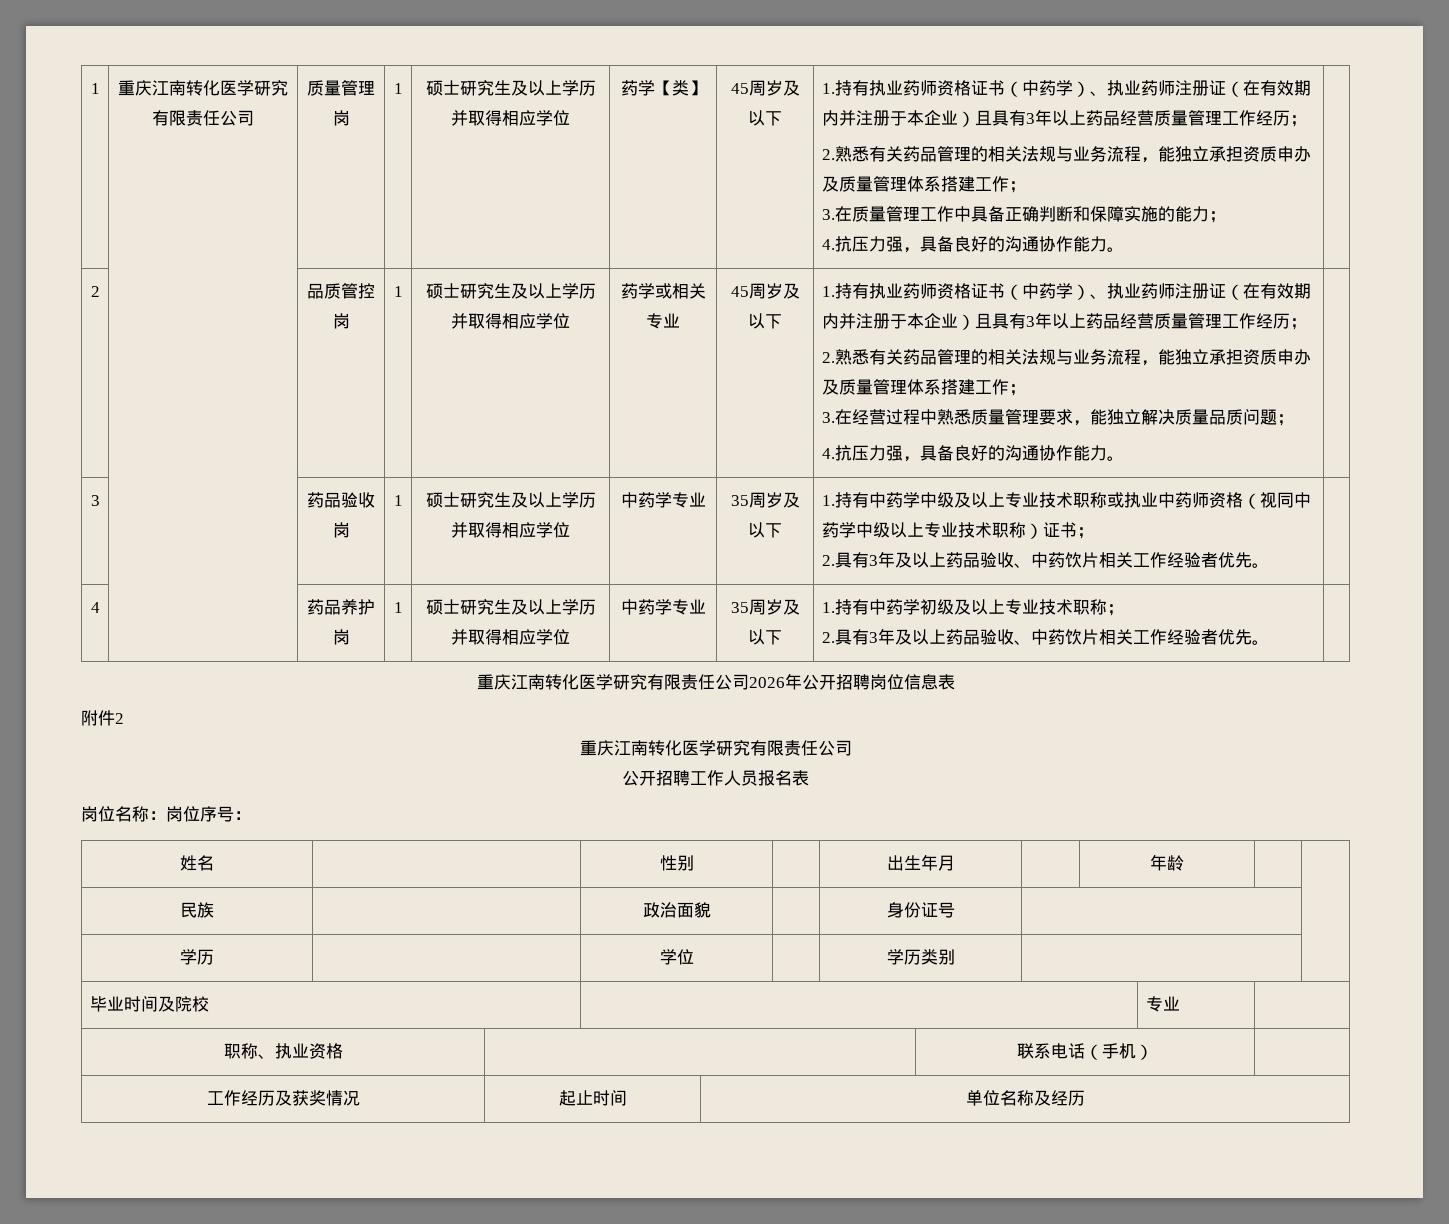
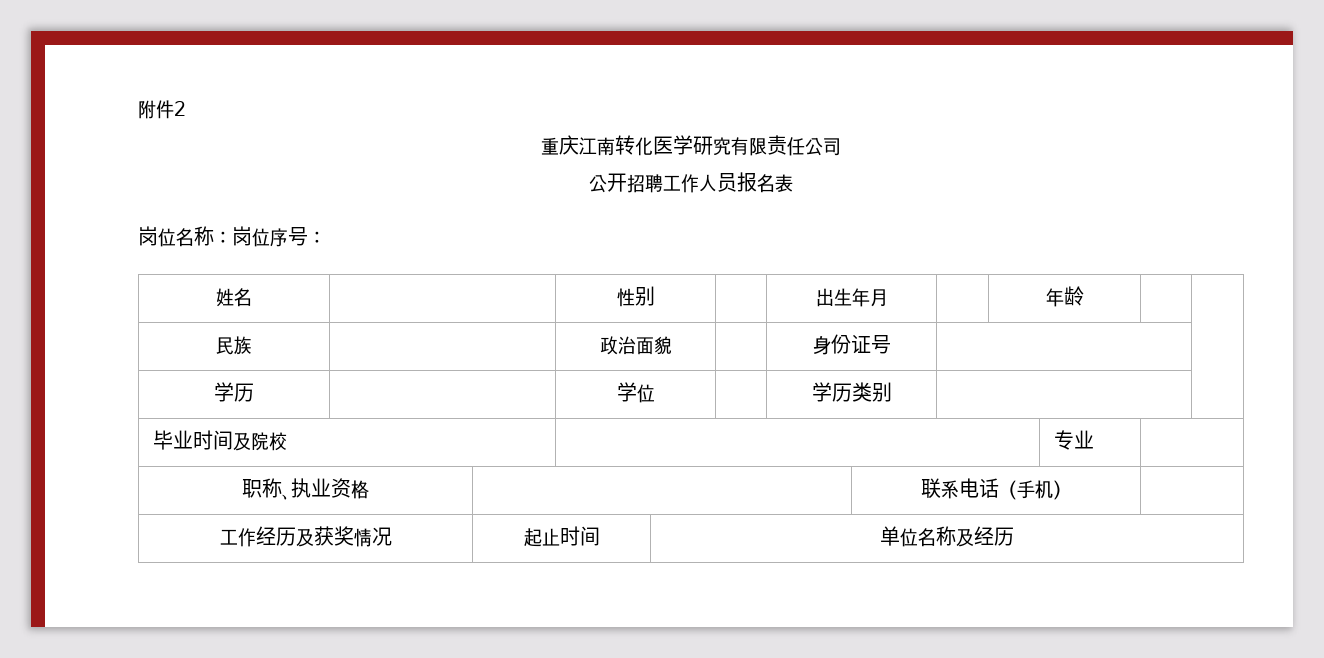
[90,83,100,94] [118,80,288,96] [152,110,254,126] [307,80,375,96] [332,110,350,126] [393,83,403,94] [425,80,596,96] [451,110,570,126] [620,80,706,96] [730,80,800,96] [748,110,782,126] [821,80,1311,97] [821,109,1307,127] [821,146,1311,163] [821,176,1026,193] [821,206,1226,223] [821,236,1124,253] [90,286,100,297] [307,283,375,299] [332,313,350,329] [393,286,403,297] [425,283,596,299] [451,313,570,329] [620,283,706,299] [646,313,680,329] [730,283,800,299] [748,313,782,329] [821,283,1311,300] [821,312,1307,330] [821,349,1311,366] [821,379,1026,396] [821,409,1294,426] [821,445,1124,462] [90,495,100,506] [307,492,375,508] [332,522,350,538] [393,495,403,506] [425,492,596,508] [451,522,570,538] [620,492,706,508] [730,492,800,508] [748,522,782,538] [821,492,1311,509] [821,522,1094,539] [821,551,1269,568] [90,602,100,613] [307,599,375,615] [332,629,350,645] [393,602,403,613] [425,599,596,615] [451,629,570,645] [620,599,706,615] [730,599,800,615] [748,629,782,645] [821,599,1124,616] [821,628,1269,645] [476,673,955,690] 1 | 重庆江南转化医学研究有限责任公司 | 质量管理岗 | 1 | 硕士研究生及以上学历并取得相应学位 | 药学【类】 | 45周岁及以下 | 1.持有执业药师资格证书（中药学）、执业药师注册证（在有效期内并注册于本企业）且具有3年以上药品经营质量管理工作经历； // 2.熟悉有关药品管理的相关法规与业务流程，能独立承担资质申办及质量管理体系搭建工作； // 3.在质量管理工作中具备正确判断和保障实施的能力； // 4.抗压力强，具备良好的沟通协作能力。 | // 2 | | 品质管控岗 | 1 | 硕士研究生及以上学历并取得相应学位 | 药学或相关专业 | 45周岁及以下 | 1.持有执业药师资格证书（中药学）、执业药师注册证（在有效期内并注册于本企业）且具有3年以上药品经营质量管理工作经历； // 2.熟悉有关药品管理的相关法规与业务流程，能独立承担资质申办及质量管理体系搭建工作； // 3.在经营过程中熟悉质量管理要求，能独立解决质量品质问题； // 4.抗压力强，具备良好的沟通协作能力。 | // 3 | | 药品验收岗 | 1 | 硕士研究生及以上学历并取得相应学位 | 中药学专业 | 35周岁及以下 | 1.持有中药学中级及以上专业技术职称或执业中药师资格（视同中药学中级以上专业技术职称）证书； // 2.具有3年及以上药品验收、中药饮片相关工作经验者优先。 | // 4 | | 药品养护岗 | 1 | 硕士研究生及以上学历并取得相应学位 | 中药学专业 | 35周岁及以下 | 1.持有中药学初级及以上专业技术职称； // 2.具有3年及以上药品验收、中药饮片相关工作经验者优先。 | // 重庆江南转化医学研究有限责任公司2026年公开招聘岗位信息表 // -> (138, 109) none

